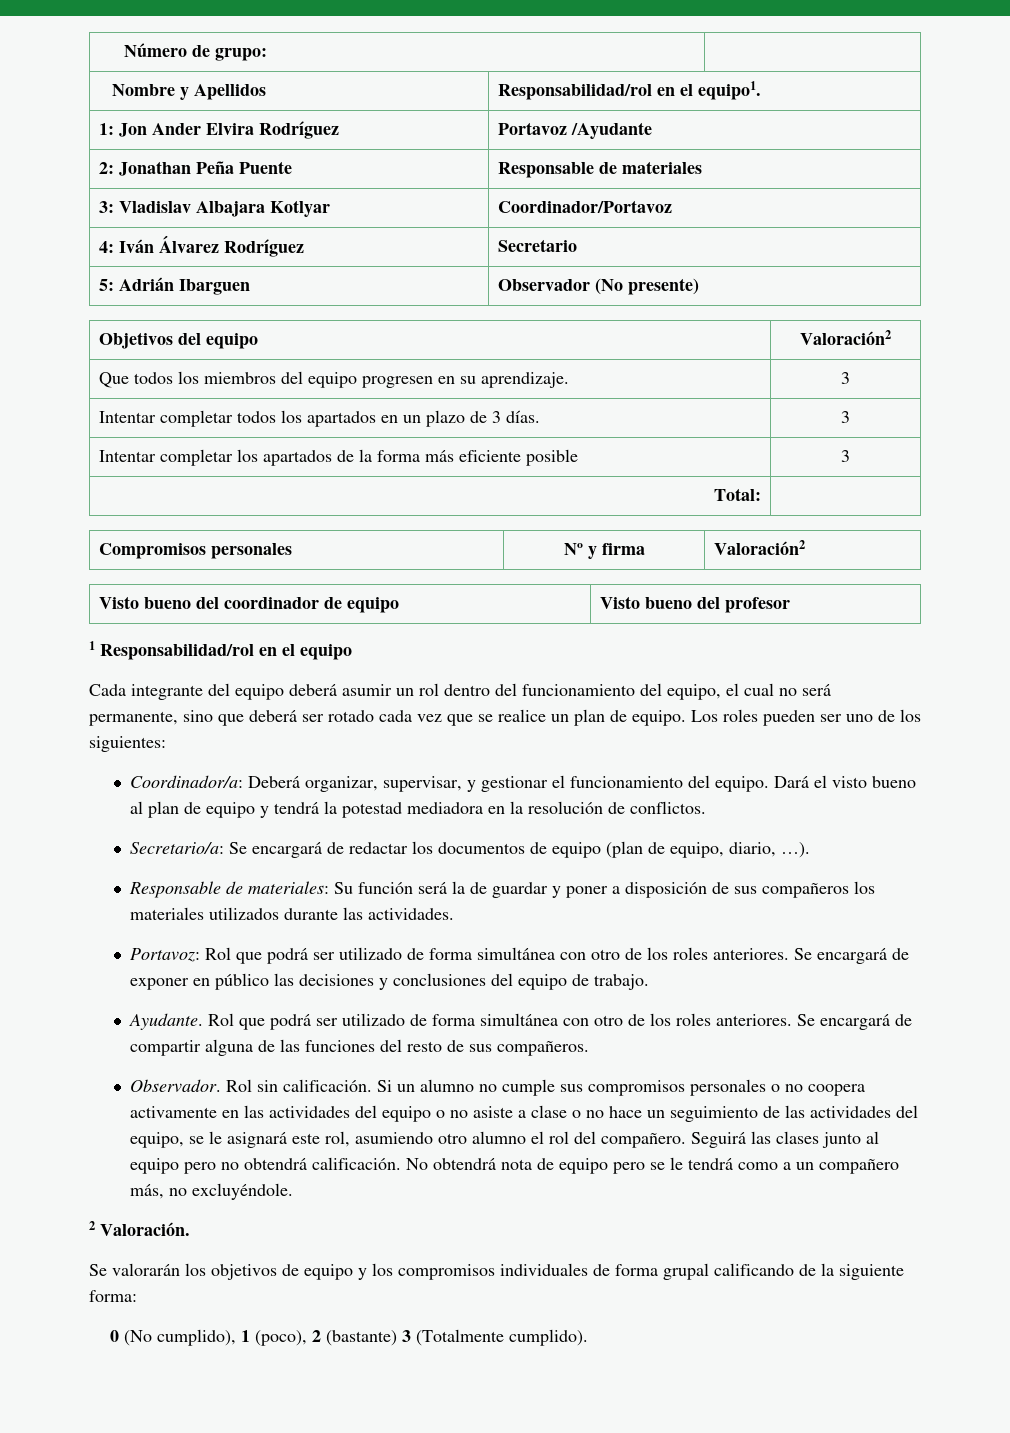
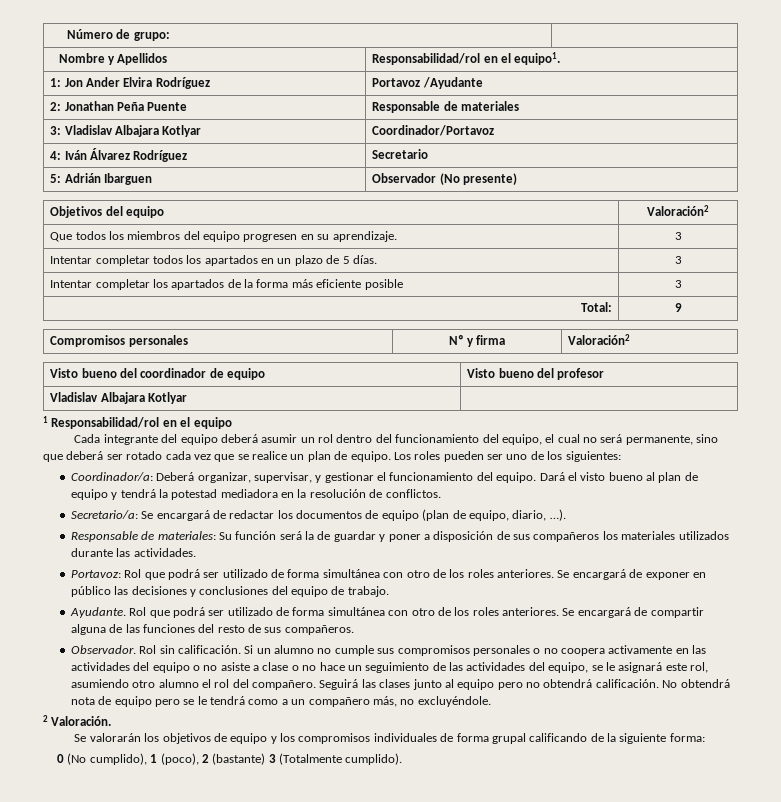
[492,411,502,423] 3 -> [342,256,350,264] 5
(761, 494) none -> [674,303,682,312] 9
(791, 605) none -> [50,392,187,404] // Vladislav Albajara Kotlyar |

